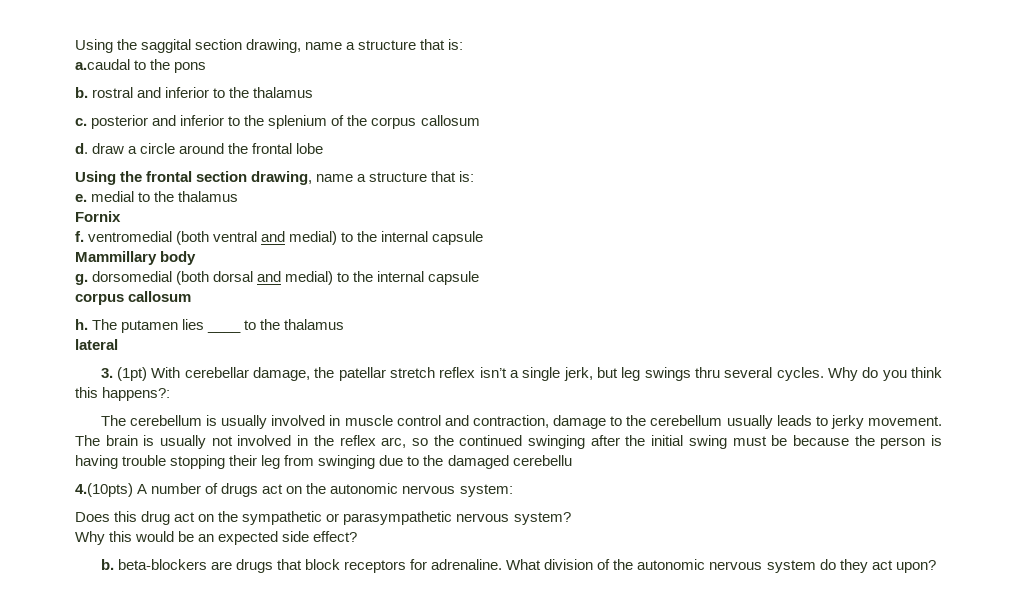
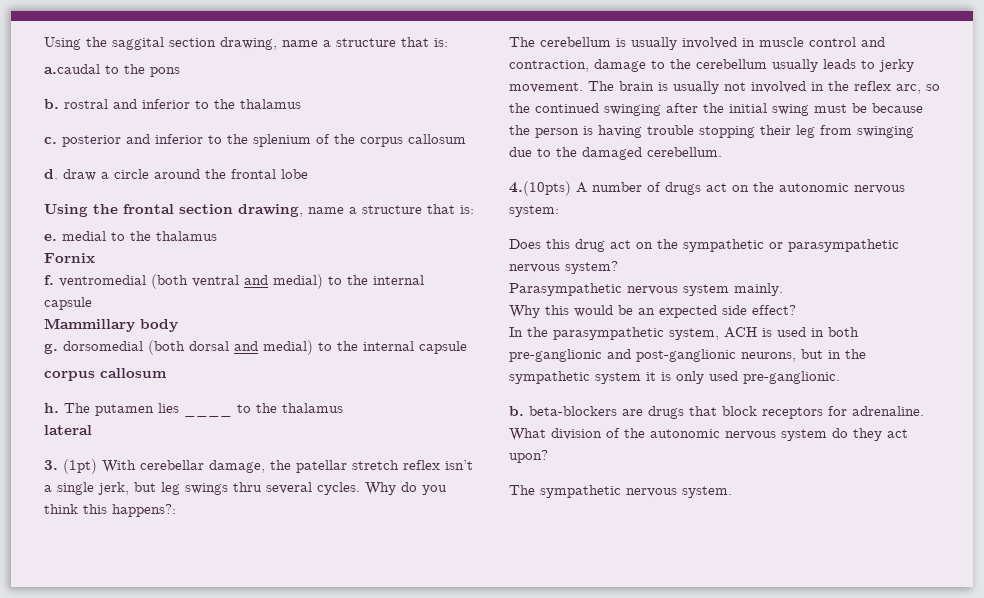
[512,455,572,466] cerebellu -> [647,147,722,157] cerebellum.
(571, 518) none -> [509,283,783,296] // Parasympathetic nervous system mainly.
(358, 536) none -> [509,327,859,340] [509,349,866,362] [509,371,840,384] // In the parasympathetic system, ACH is used in both pre-ganglionic and post-ganglionic neurons, but in the sympathetic system it is only used pre-ganglionic.
(936, 566) none -> [509,485,732,498] // The sympathetic nervous system.

